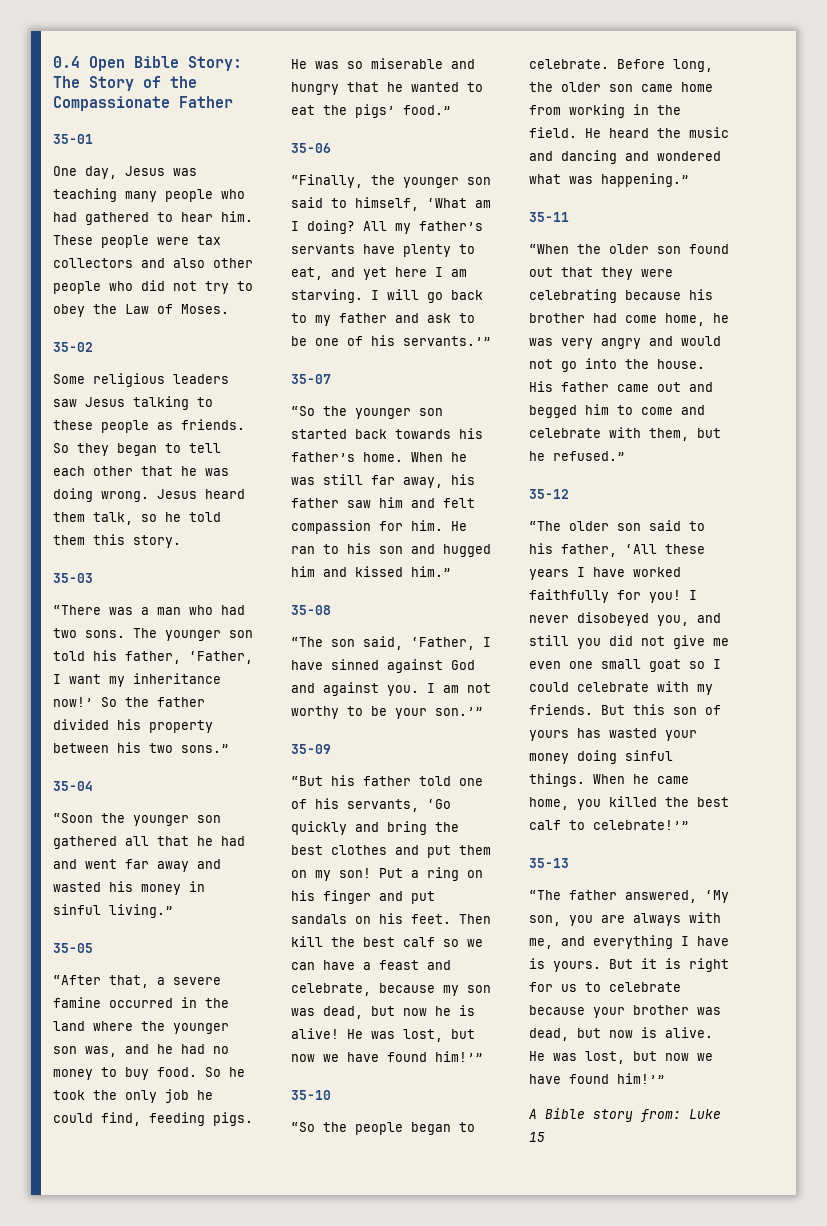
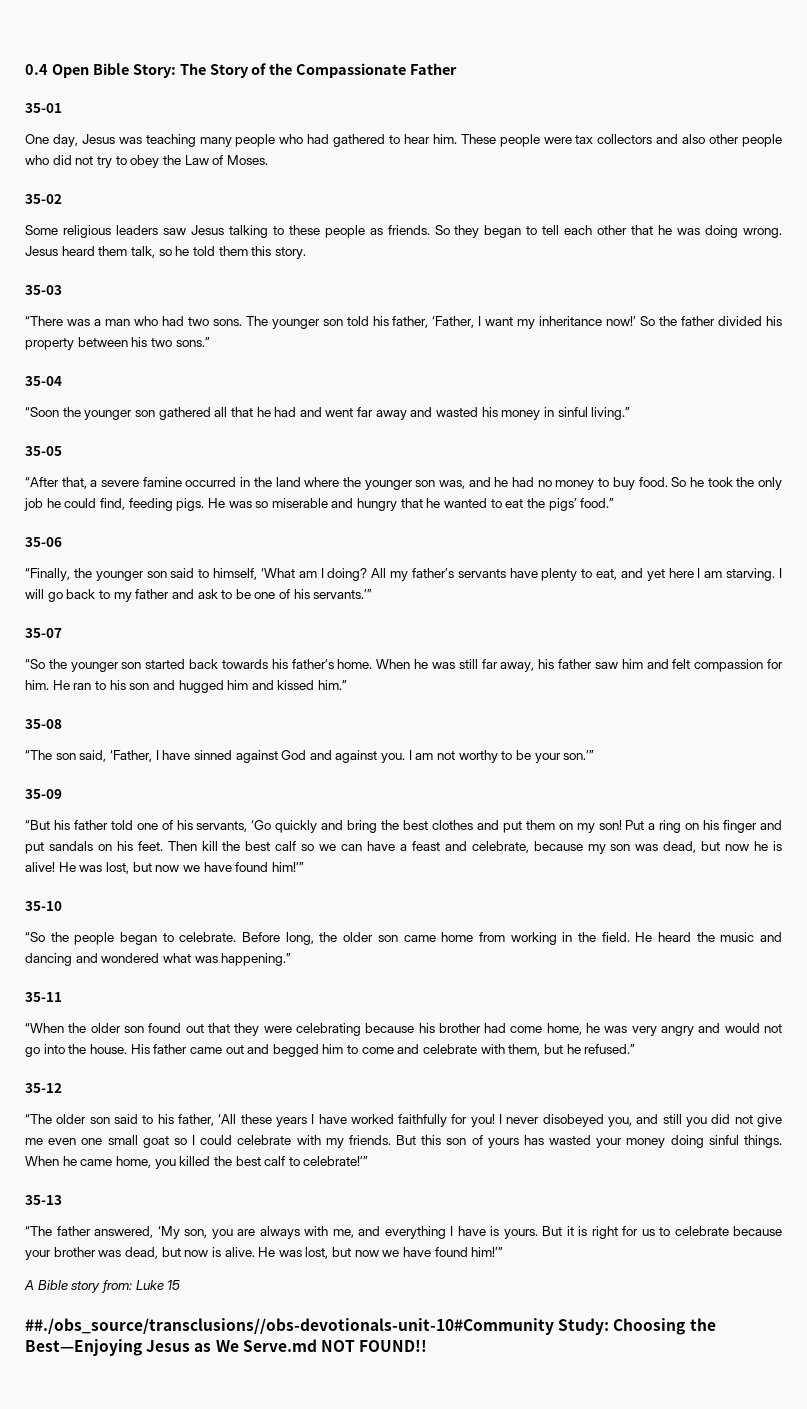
(545, 1137) none -> [25,1318,716,1335] [25,1339,428,1356] // ##./obs_source/transclusions//obs-devotionals-unit-10#Community Study: Choosing the Best—Enjoying Jesus as We Serve.md NOT FOUND!!

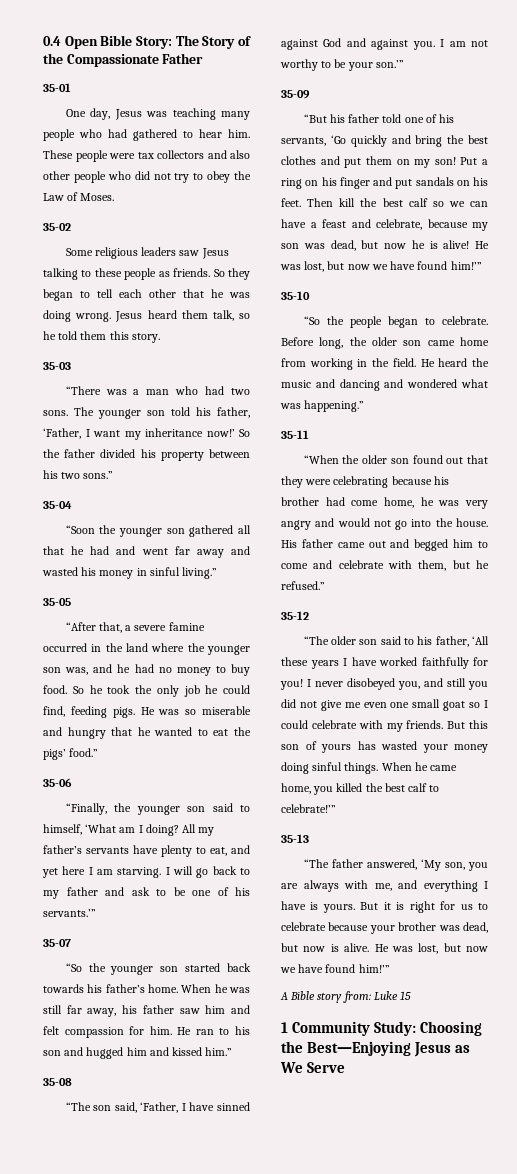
[25,1318,554,1335] ##./obs_source/transclusions//obs-devotionals-unit-10#Community -> [281,1021,371,1036] 1 Community
[242,1339,428,1352] Serve.md NOT FOUND!! -> [307,1062,346,1073] Serve

